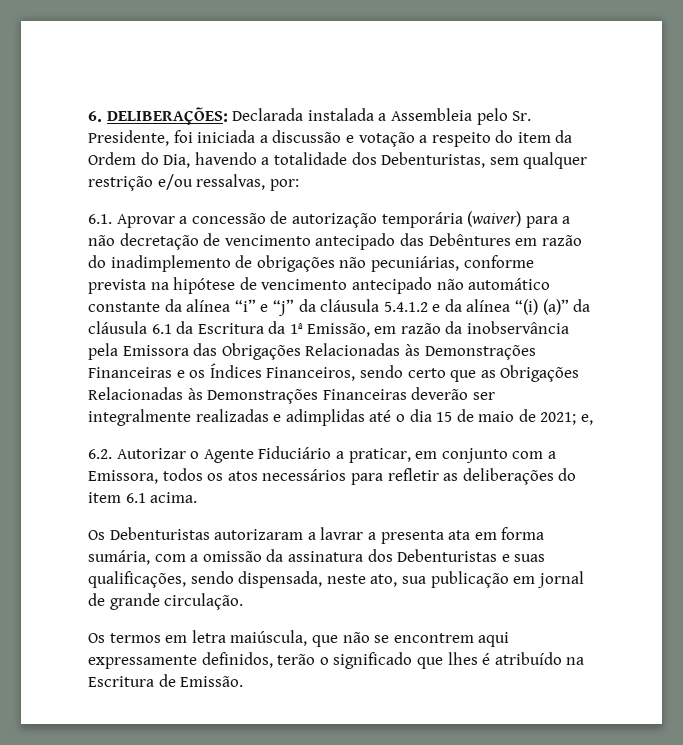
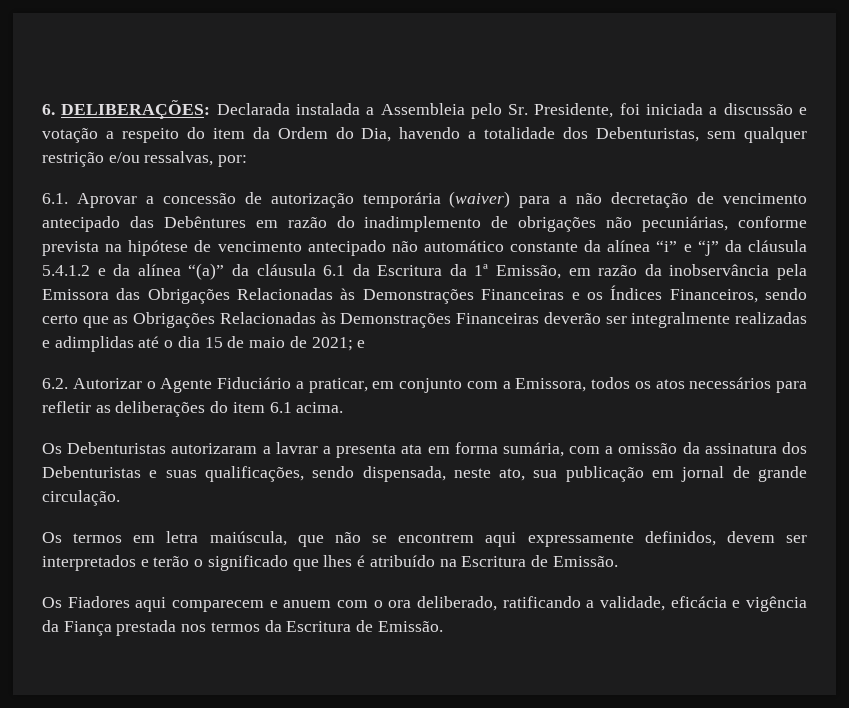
[515,299,569,315] “(i) (a)” -> [188,263,225,280] “(a)”
[581,414,594,425] e, -> [357,340,366,348] e
(273, 660) none -> [726,531,807,543] [42,555,149,571] devem ser interpretados e
(244, 681) none -> [42,596,807,612] [42,620,443,636] // Os Fiadores aqui comparecem e anuem com o ora deliberado, ratificando a validade, eficácia e vigência da Fiança prestada nos termos da Escritura de Emissão.

